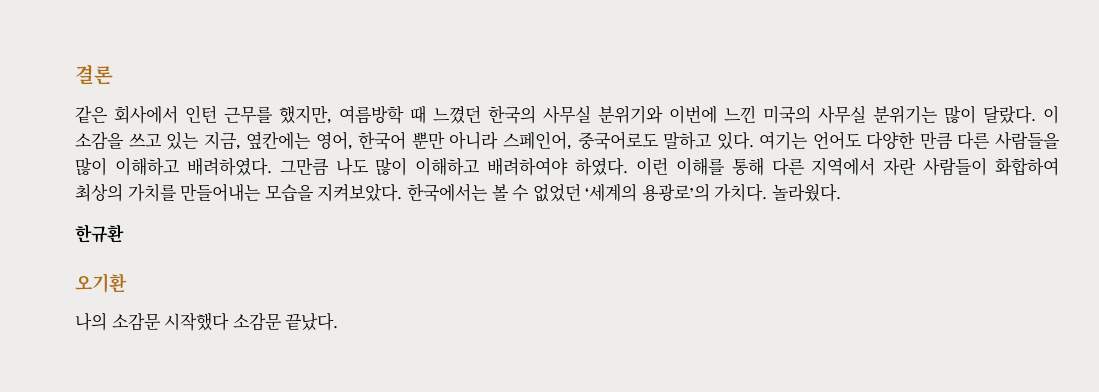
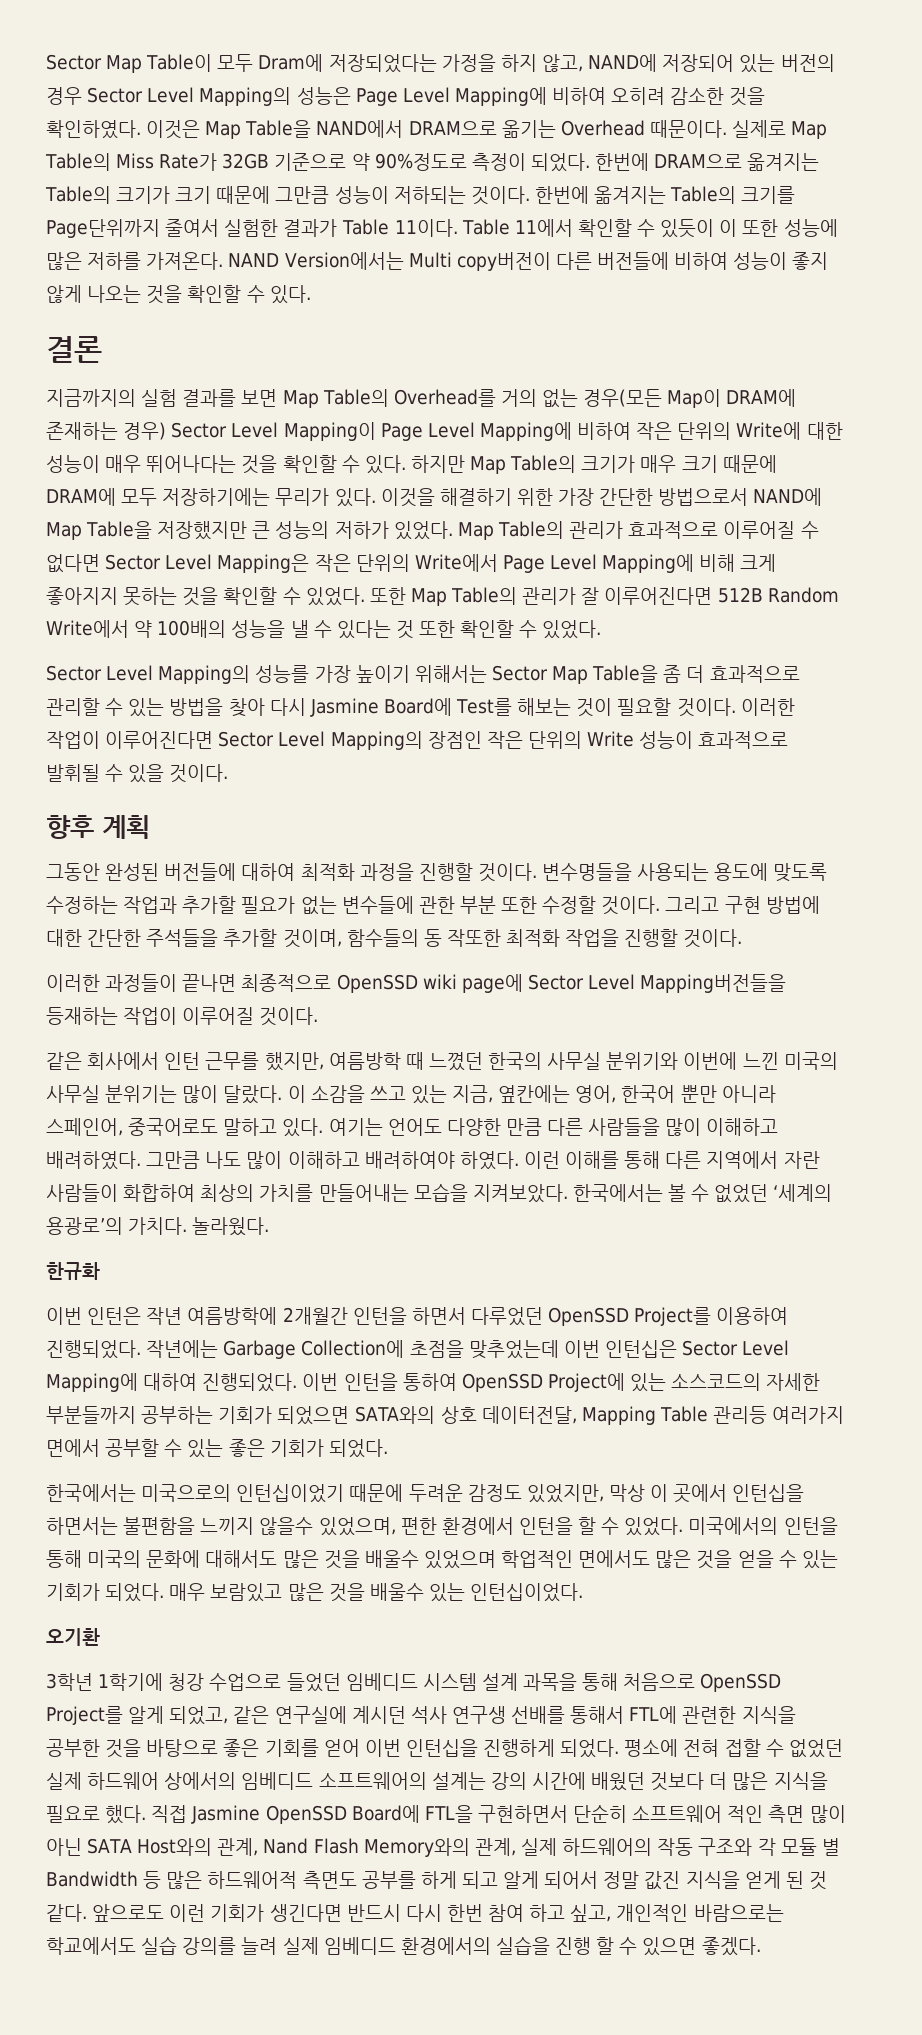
[75,64,113,85] 결론 -> [46,54,835,73] [46,87,766,106] [46,120,828,139] [45,153,820,172] [45,186,796,205] [46,219,838,238] [46,252,829,271] [46,285,311,304] [46,336,102,363] [46,389,797,408] [46,422,843,441] [46,455,777,474] [46,488,823,507] [46,521,819,540] [46,554,777,573] [46,587,839,606] [46,620,602,639] [46,665,800,684] [46,698,795,717] [46,731,789,750] [46,764,229,783] [46,815,150,839] [46,863,828,882] [46,896,820,915] [46,929,743,948] [46,974,787,993] [46,1007,319,1026] Sector Map Table이 모두 Dram에 저장되었다는 가정을 하지 않고, NAND에 저장되어 있는 버전의 경우 Sector Level Mapping의 성능은 Page Level Mapping에 비하여 오히려 감소한 것을 확인하였다. 이것은 Map Table을 NAND에서 DRAM으로 옮기는 Overhead 때문이다. 실제로 Map Table의 Miss Rate가 32GB 기준으로 약 90%정도로 측정이 되었다. 한번에 DRAM으로 옮겨지는 Table의 크기가 크기 때문에 그만큼 성능이 저하되는 것이다. 한번에 옮겨지는 Table의 크기를 Page단위까지 줄여서 실험한 결과가 Table 11이다. Table 11에서 확인할 수 있듯이 이 또한 성능에 많은 저하를 가져온다. NAND Version에서는 Multi copy버전이 다른 버전들에 비하여 성능이 좋지 않게 나오는 것을 확인할 수 있다. // 결론 // 지금까지의 실험 결과를 보면 Map Table의 Overhead를 거의 없는 경우(모든 Map이 DRAM에 존재하는 경우) Sector Level Mapping이 Page Level Mapping에 비하여 작은 단위의 Write에 대한 성능이 매우 뛰어나다는 것을 확인할 수 있다. 하지만 Map Table의 크기가 매우 크기 때문에 DRAM에 모두 저장하기에는 무리가 있다. 이것을 해결하기 위한 가장 간단한 방법으로서 NAND에 Map Table을 저장했지만 큰 성능의 저하가 있었다. Map Table의 관리가 효과적으로 이루어질 수 없다면 Sector Level Mapping은 작은 단위의 Write에서 Page Level Mapping에 비해 크게 좋아지지 못하는 것을 확인할 수 있었다. 또한 Map Table의 관리가 잘 이루어진다면 512B Random Write에서 약 100배의 성능을 낼 수 있다는 것 또한 확인할 수 있었다. // Sector Level Mapping의 성능를 가장 높이기 위해서는 Sector Map Table을 좀 더 효과적으로 관리할 수 있는 방법을 찾아 다시 Jasmine Board에 Test를 해보는 것이 필요할 것이다. 이러한 작업이 이루어진다면 Sector Level Mapping의 장점인 작은 단위의 Write 성능이 효과적으로 발휘될 수 있을 것이다. // 향후 계획 // 그동안 완성된 버전들에 대하여 최적화 과정을 진행할 것이다. 변수명들을 사용되는 용도에 맞도록 수정하는 작업과 추가할 필요가 없는 변수들에 관한 부분 또한 수정할 것이다. 그리고 구현 방법에 대한 간단한 주석들을 추가할 것이며, 함수들의 동 작또한 최적화 작업을 진행할 것이다. // 이러한 과정들이 끝나면 최종적으로 OpenSSD wiki page에 Sector Level Mapping버전들을 등재하는 작업이 이루어질 것이다.
[75,224,124,243] [75,273,127,293] [75,312,339,331] 한규환 // 오기환 // 나의 소감문 시작했다 소감문 끝났다. -> [46,1262,100,1280] [46,1307,789,1326] [46,1340,790,1359] [46,1373,821,1392] [46,1406,845,1425] [46,1439,388,1458] [46,1484,805,1503] [46,1517,838,1536] [46,1550,838,1569] [46,1583,584,1602] [46,1628,100,1646] [46,1673,782,1692] [46,1706,796,1725] [46,1739,843,1758] [46,1772,828,1791] [46,1804,846,1824] [46,1838,840,1857] [46,1871,827,1890] [46,1904,784,1922] [46,1936,761,1956] 한규화 // 이번 인턴은 작년 여름방학에 2개월간 인턴을 하면서 다루었던 OpenSSD Project를 이용하여 진행되었다. 작년에는 Garbage Collection에 초점을 맞추었는데 이번 인턴십은 Sector Level Mapping에 대하여 진행되었다. 이번 인턴을 통하여 OpenSSD Project에 있는 소스코드의 자세한 부분들까지 공부하는 기회가 되었으면 SATA와의 상호 데이터전달, Mapping Table 관리등 여러가지 면에서 공부할 수 있는 좋은 기회가 되었다. // 한국에서는 미국으로의 인턴십이었기 때문에 두려운 감정도 있었지만, 막상 이 곳에서 인턴십을 하면서는 불편함을 느끼지 않을수 있었으며, 편한 환경에서 인턴을 할 수 있었다. 미국에서의 인턴을 통해 미국의 문화에 대해서도 많은 것을 배울수 있었으며 학업적인 면에서도 많은 것을 얻을 수 있는 기회가 되었다. 매우 보람있고 많은 것을 배울수 있는 인턴십이었다. // 오기환 // 3학년 1학기에 청강 수업으로 들었던 임베디드 시스템 설계 과목을 통해 처음으로 OpenSSD Project를 알게 되었고, 같은 연구실에 계시던 석사 연구생 선배를 통해서 FTL에 관련한 지식을 공부한 것을 바탕으로 좋은 기회를 얻어 이번 인턴십을 진행하게 되었다. 평소에 전혀 접할 수 없었던 실제 하드웨어 상에서의 임베디드 소프트웨어의 설계는 강의 시간에 배웠던 것보다 더 많은 지식을 필요로 했다. 직접 Jasmine OpenSSD Board에 FTL을 구현하면서 단순히 소프트웨어 적인 측면 많이 아닌 SATA Host와의 관계, Nand Flash Memory와의 관계, 실제 하드웨어의 작동 구조와 각 모듈 별 Bandwidth 등 많은 하드웨어적 측면도 공부를 하게 되고 알게 되어서 정말 값진 지식을 얻게 된 것 같다. 앞으로도 이런 기회가 생긴다면 반드시 다시 한번 참여 하고 싶고, 개인적인 바람으로는 학교에서도 실습 강의를 늘려 실제 임베디드 환경에서의 실습을 진행 할 수 있으면 좋겠다.

